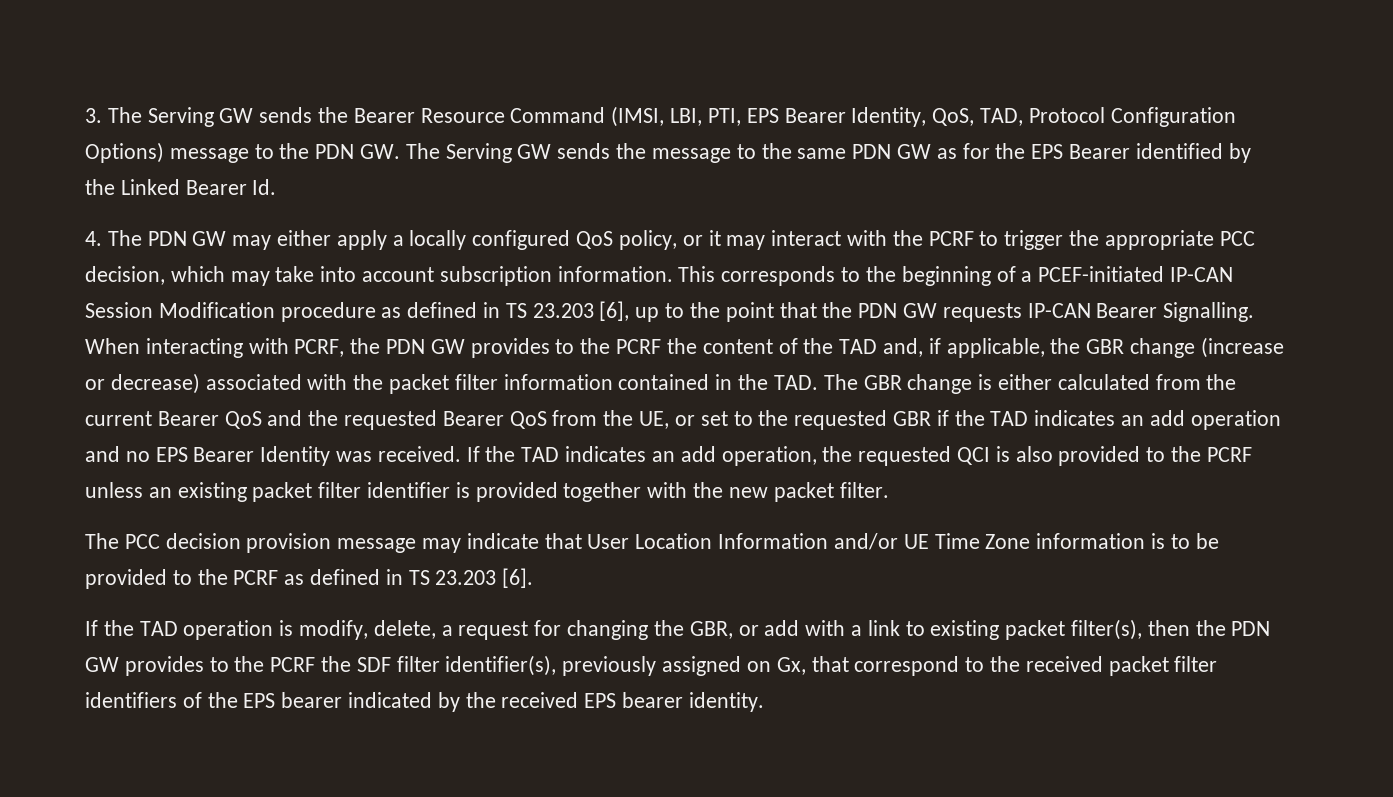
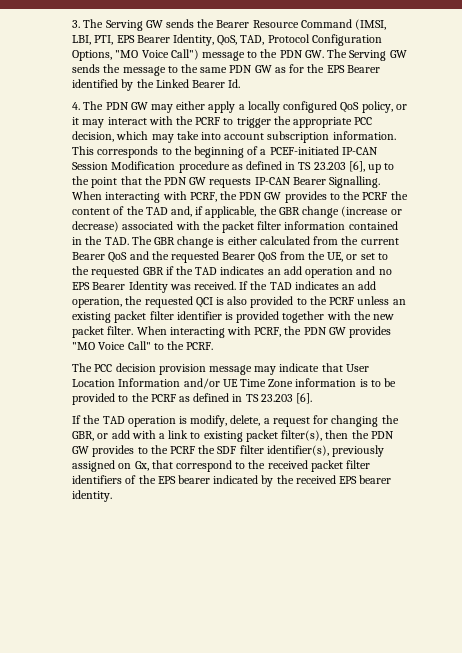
[85,142,165,163] Options) -> [72,49,199,61] Options, "MO Voice Call")
(889, 490) none -> [136,326,392,338] [72,341,214,350] When interacting with PCRF, the PDN GW provides "MO Voice Call" to the PCRF.

